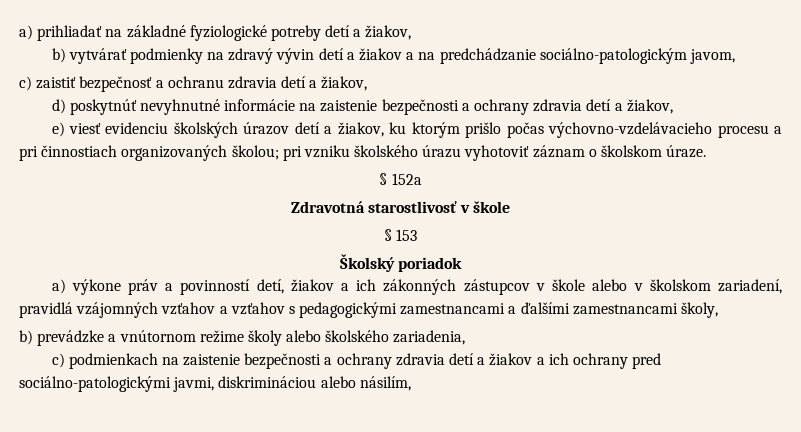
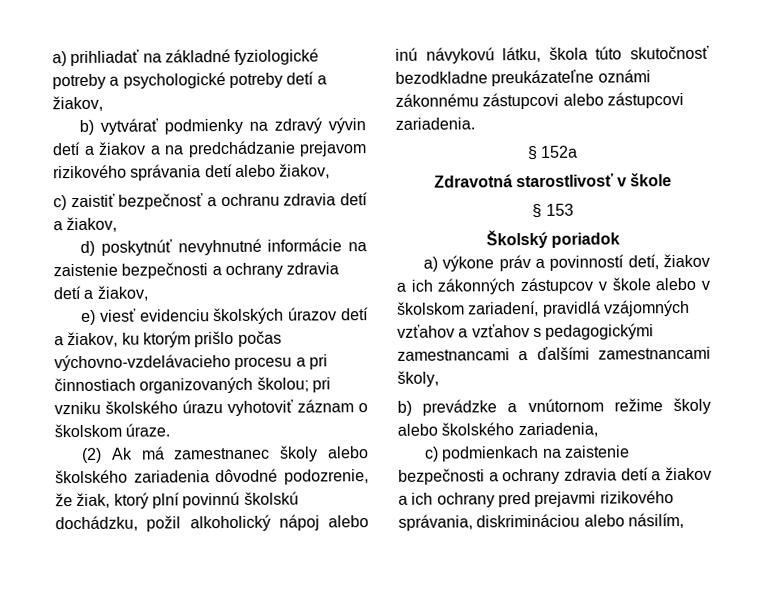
(321, 33) none -> [109,72,283,89] a psychologické potreby
[539,48,735,64] sociálno-patologickým javom, -> [299,141,367,157] [53,163,331,181] prejavom rizikového správania detí alebo žiakov,
(707, 151) none -> [81,445,370,463] [55,468,370,485] [55,491,299,509] [55,514,369,532] [395,45,710,64] [395,69,651,87] [395,91,684,110] [395,117,475,130] // (2) Ak má zamestnanec školy alebo školského zariadenia dôvodné podozrenie, že žiak, ktorý plní povinnú školskú dochádzku, požil alkoholický nápoj alebo inú návykovú látku, škola túto skutočnosť bezodkladne preukázateľne oznámi zákonnému zástupcovi alebo zástupcovi zariadenia.
[19,376,215,392] sociálno-patologickými javmi, -> [534,490,674,507] [398,514,473,531] prejavmi rizikového správania,

